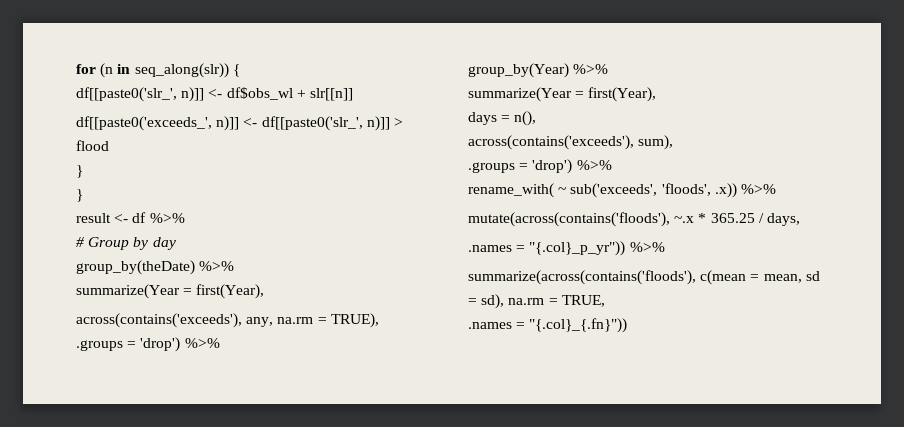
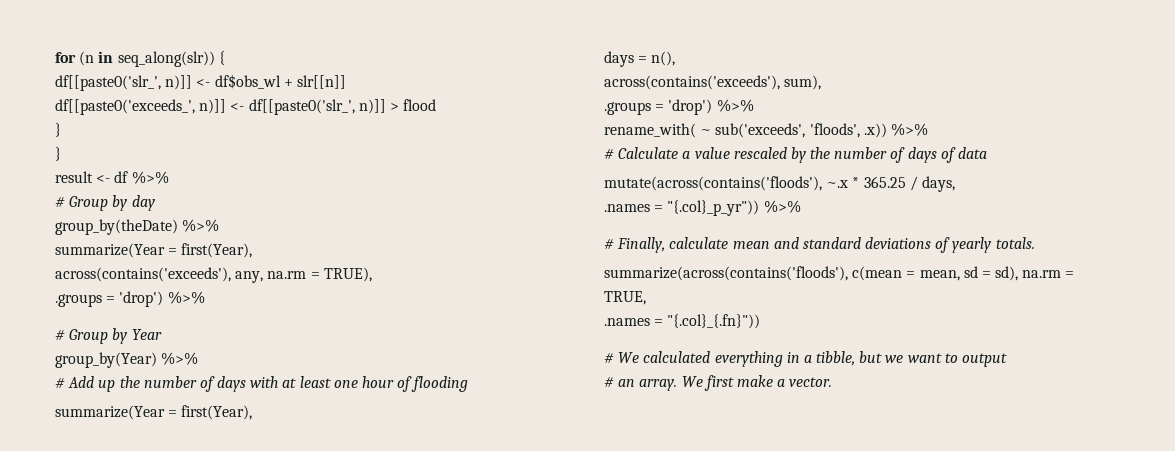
[468,63,609,78] group_by(Year) %>% -> [55,328,162,344] [55,352,199,368] [55,376,469,392] # Group by Year // group_by(Year) %>% // # Add up the number of days with at least one hour of flooding
(776, 189) none -> [604,147,988,163] // # Calculate a value rescaled by the number of days of data
(665, 247) none -> [604,237,1035,253] // # Finally, calculate mean and standard deviations of yearly totals.
(628, 325) none -> [604,351,1008,367] [604,375,833,391] // # We calculated everything in a tibble, but we want to output // # an array. We first make a vector.

